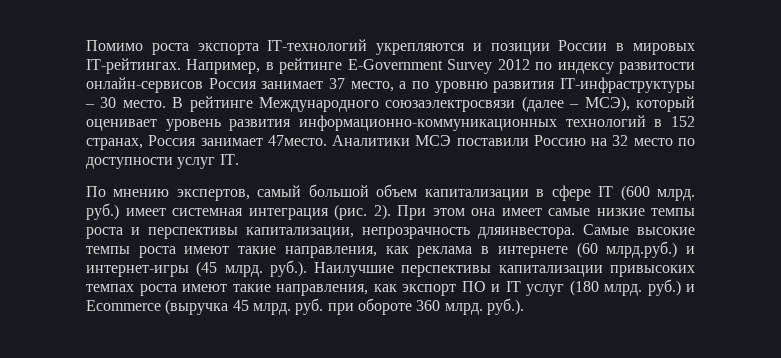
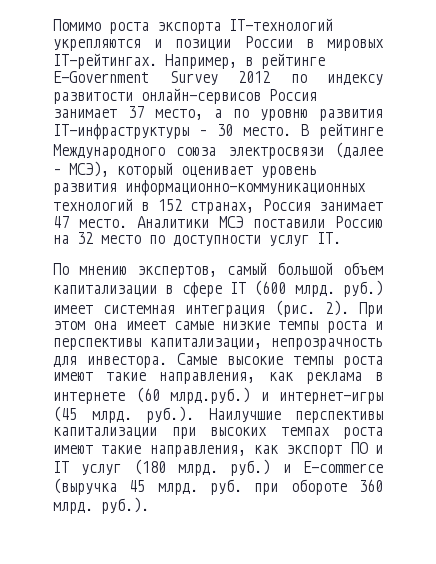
[385,100,516,112] союзаэлектросвязи -> [176,147,324,159] союза электросвязи
[267,135,327,146] 47место. -> [53,216,127,228] 47 место.
[478,227,575,239] дляинвестора. -> [53,356,167,368] для инвестора.
[610,265,695,277] привысоких -> [171,427,267,439] при высоких
[86,300,161,311] Ecommerce -> [303,461,383,473] E-commerce

